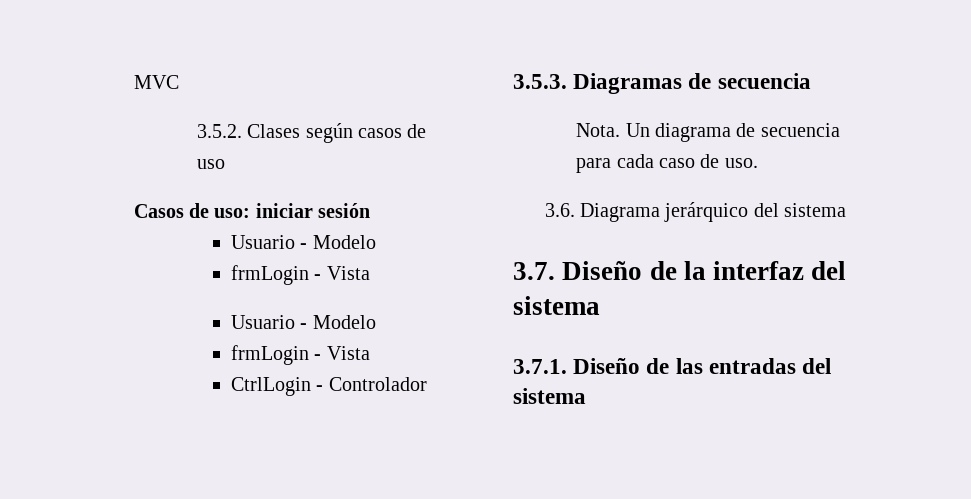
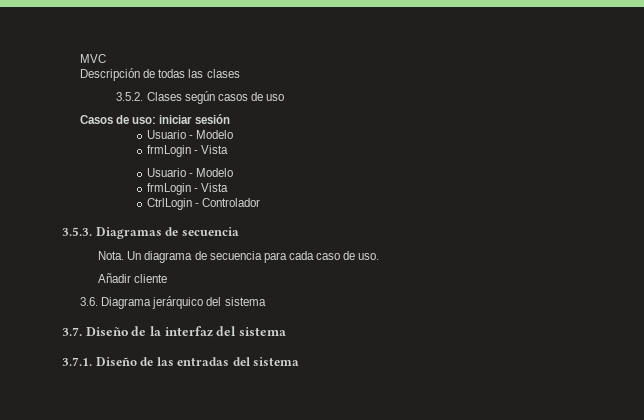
(179, 82) none -> [80,68,240,81] // Descripción de todas las clases
(758, 163) none -> [98,273,168,283] // Añadir cliente

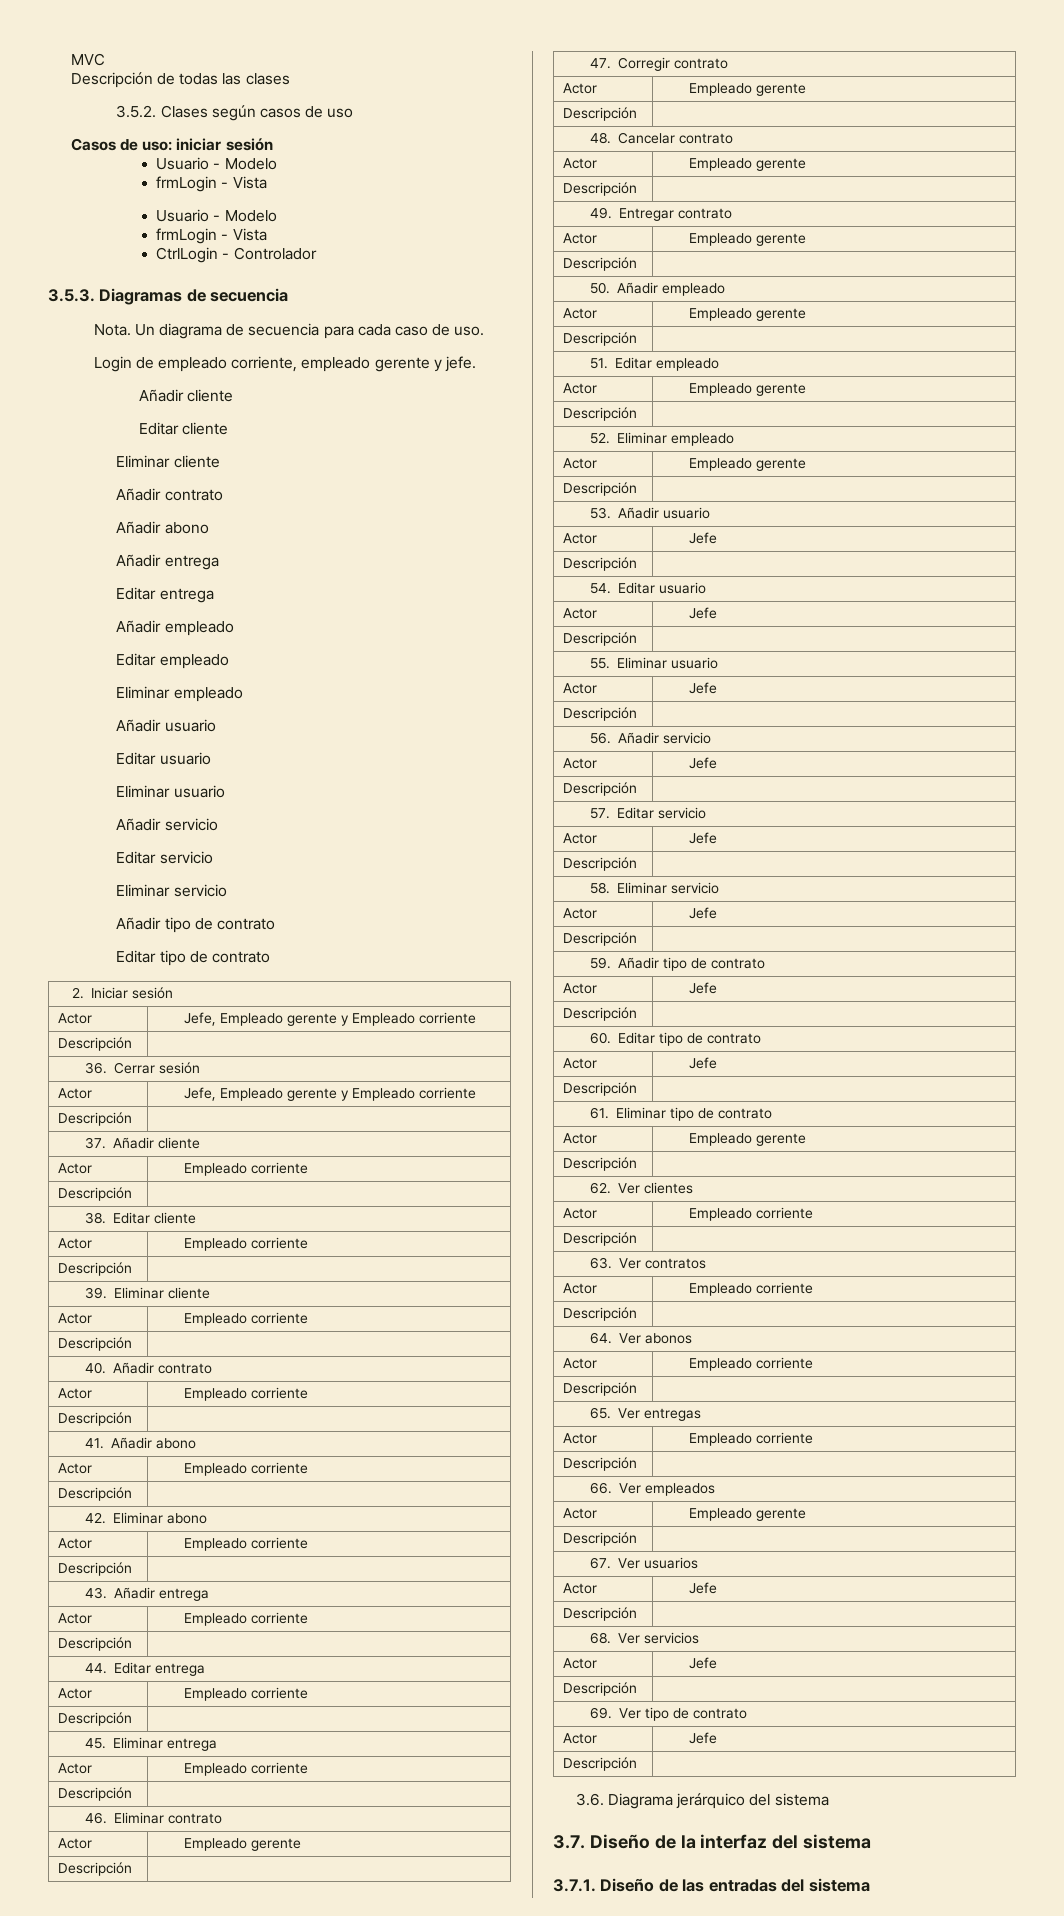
[98,273,168,283] Añadir cliente -> [93,356,476,372] [139,389,234,402] [139,422,229,435] [116,455,220,468] [116,488,223,501] [116,521,209,534] [116,554,219,570] [116,587,214,603] [116,620,234,636] [116,653,229,669] [116,686,243,702] [116,719,216,732] [116,752,211,765] [116,785,225,798] [116,818,218,831] [116,851,213,864] [116,884,227,897] [116,917,275,933] [116,950,270,966] [71,987,173,999] [57,1013,92,1024] [184,1012,477,1026] [57,1037,132,1051] [85,1062,201,1074] [57,1088,92,1099] [184,1087,477,1101] [57,1112,132,1126] [85,1137,201,1149] [57,1163,92,1174] [184,1162,309,1176] [57,1187,132,1201] [85,1212,197,1224] [57,1238,92,1249] [184,1237,309,1251] [57,1262,132,1276] [85,1287,211,1299] [57,1313,92,1324] [184,1312,309,1326] [57,1337,132,1351] [85,1362,213,1374] [57,1388,92,1399] [184,1387,309,1401] [57,1412,132,1426] [85,1437,197,1449] [57,1463,92,1474] [184,1462,309,1476] [57,1487,132,1501] [85,1512,208,1524] [57,1538,92,1549] [184,1537,309,1551] [57,1562,132,1576] [85,1587,210,1601] [57,1613,92,1624] [184,1612,309,1626] [57,1637,132,1651] [85,1662,206,1676] [57,1688,92,1699] [184,1687,309,1701] [57,1712,132,1726] [85,1737,218,1751] [57,1763,92,1774] [184,1762,309,1776] [57,1787,132,1801] [85,1812,223,1824] [57,1838,92,1849] [184,1838,302,1851] [57,1862,132,1876] [590,57,729,71] [562,83,597,94] [689,83,807,96] [562,107,637,121] [590,132,734,144] [562,158,597,169] [689,158,807,171] [562,182,637,196] [590,207,733,221] [562,233,597,244] [689,233,807,246] [562,257,637,271] [590,282,726,296] [562,308,597,319] [689,308,807,321] [562,332,637,346] [590,357,720,371] [562,383,597,394] [689,383,807,396] [562,407,637,421] [590,432,735,446] [562,458,597,469] [689,458,807,471] [562,482,637,496] [590,507,711,519] [562,533,597,544] [689,532,718,544] [562,557,637,571] [590,582,707,594] [562,608,597,619] [689,607,718,619] [562,632,637,646] [590,657,719,669] [562,683,597,694] [689,682,718,694] [562,707,637,721] [590,732,712,744] [562,758,597,769] [689,757,718,769] [562,782,637,796] [590,807,707,819] [562,833,597,844] [689,832,718,844] [562,857,637,871] [590,882,720,894] [562,908,597,919] [689,907,718,919] [562,932,637,946] [590,957,766,971] [562,983,597,994] [689,982,718,994] [562,1007,637,1021] [590,1032,762,1046] [562,1058,597,1069] [689,1057,718,1069] [562,1082,637,1096] [590,1107,773,1121] [562,1133,597,1144] [689,1133,807,1146] [562,1157,637,1171] [590,1182,694,1194] [562,1208,597,1219] [689,1207,814,1221] [562,1232,637,1246] [590,1257,707,1269] [562,1283,597,1294] [689,1282,814,1296] [562,1307,637,1321] [590,1332,693,1344] [562,1358,597,1369] [689,1357,814,1371] [562,1382,637,1396] [590,1407,702,1421] [562,1433,597,1444] [689,1432,814,1446] [562,1457,637,1471] [590,1482,716,1496] [562,1508,597,1519] [689,1508,807,1521] [562,1532,637,1546] [590,1557,699,1569] [562,1583,597,1594] [689,1582,718,1594] [562,1607,637,1621] [590,1632,700,1644] [562,1658,597,1669] [689,1657,718,1669] [562,1682,637,1696] [590,1707,748,1721] [562,1733,597,1744] [689,1732,718,1744] [562,1757,637,1771] Login de empleado corriente, empleado gerente y jefe. // Añadir cliente // Editar cliente // Eliminar cliente // Añadir contrato // Añadir abono // Añadir entrega // Editar entrega // Añadir empleado // Editar empleado // Eliminar empleado // Añadir usuario // Editar usuario // Eliminar usuario // Añadir servicio // Editar servicio // Eliminar servicio // Añadir tipo de contrato // Editar tipo de contrato // 2. Iniciar sesión // Actor | Jefe, Empleado gerente y Empleado corriente // Descripción | // 36. Cerrar sesión // Actor | Jefe, Empleado gerente y Empleado corriente // Descripción | // 37. Añadir cliente // Actor | Empleado corriente // Descripción | // 38. Editar cliente // Actor | Empleado corriente // Descripción | // 39. Eliminar cliente // Actor | Empleado corriente // Descripción | // 40. Añadir contrato // Actor | Empleado corriente // Descripción | // 41. Añadir abono // Actor | Empleado corriente // Descripción | // 42. Eliminar abono // Actor | Empleado corriente // Descripción | // 43. Añadir entrega // Actor | Empleado corriente // Descripción | // 44. Editar entrega // Actor | Empleado corriente // Descripción | // 45. Eliminar entrega // Actor | Empleado corriente // Descripción | // 46. Eliminar contrato // Actor | Empleado gerente // Descripción | // 47. Corregir contrato // Actor | Empleado gerente // Descripción | // 48. Cancelar contrato // Actor | Empleado gerente // Descripción | // 49. Entregar contrato // Actor | Empleado gerente // Descripción | // 50. Añadir empleado // Actor | Empleado gerente // Descripción | // 51. Editar empleado // Actor | Empleado gerente // Descripción | // 52. Eliminar empleado // Actor | Empleado gerente // Descripción | // 53. Añadir usuario // Actor | Jefe // Descripción | // 54. Editar usuario // Actor | Jefe // Descripción | // 55. Eliminar usuario // Actor | Jefe // Descripción | // 56. Añadir servicio // Actor | Jefe // Descripción | // 57. Editar servicio // Actor | Jefe // Descripción | // 58. Eliminar servicio // Actor | Jefe // Descripción | // 59. Añadir tipo de contrato // Actor | Jefe // Descripción | // 60. Editar tipo de contrato // Actor | Jefe // Descripción | // 61. Eliminar tipo de contrato // Actor | Empleado gerente // Descripción | // 62. Ver clientes // Actor | Empleado corriente // Descripción | // 63. Ver contratos // Actor | Empleado corriente // Descripción | // 64. Ver abonos // Actor | Empleado corriente // Descripción | // 65. Ver entregas // Actor | Empleado corriente // Descripción | // 66. Ver empleados // Actor | Empleado gerente // Descripción | // 67. Ver usuarios // Actor | Jefe // Descripción | // 68. Ver servicios // Actor | Jefe // Descripción | // 69. Ver tipo de contrato // Actor | Jefe // Descripción |

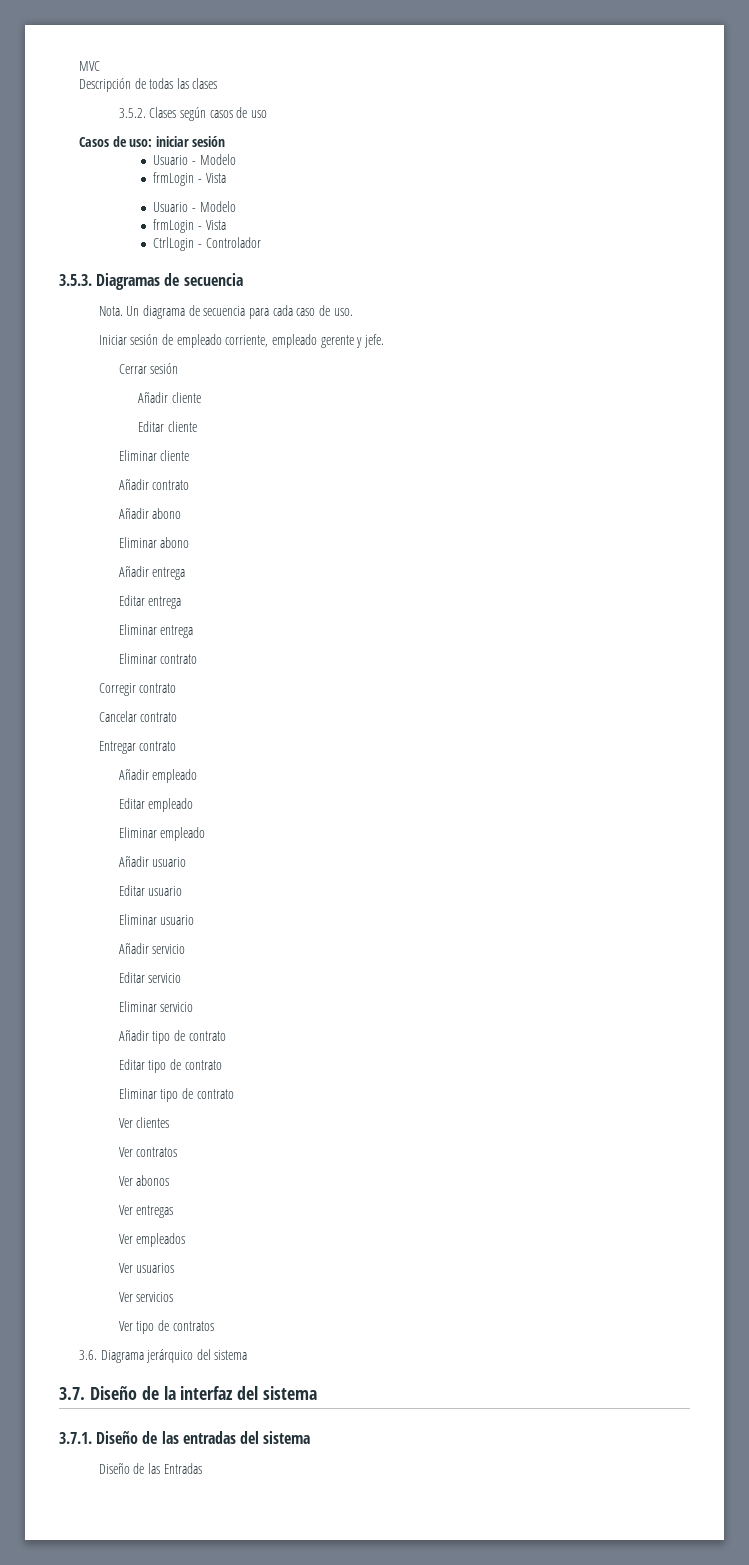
[93,356,132,372] Login -> [98,334,159,345] Iniciar sesión
(476, 364) none -> [118,363,179,374] // Cerrar sesión
(209, 528) none -> [118,537,190,548] // Eliminar abono
(214, 595) none -> [118,624,194,638] [118,653,198,664] [98,683,177,696] [98,711,178,722] [98,741,177,754] // Eliminar entrega // Eliminar contrato // Corregir contrato // Cancelar contrato // Entregar contrato
[71,987,173,999] [57,1013,92,1024] [184,1012,477,1026] [57,1037,132,1051] [85,1062,201,1074] [57,1088,92,1099] [184,1087,477,1101] [57,1112,132,1126] [85,1137,201,1149] [57,1163,92,1174] [184,1162,309,1176] [57,1187,132,1201] [85,1212,197,1224] [57,1238,92,1249] [184,1237,309,1251] [57,1262,132,1276] [85,1287,211,1299] [57,1313,92,1324] [184,1312,309,1326] [57,1337,132,1351] [85,1362,213,1374] [57,1388,92,1399] [184,1387,309,1401] [57,1412,132,1426] [85,1437,197,1449] [57,1463,92,1474] [184,1462,309,1476] [57,1487,132,1501] [85,1512,208,1524] [57,1538,92,1549] [184,1537,309,1551] [57,1562,132,1576] [85,1587,210,1601] [57,1613,92,1624] [184,1612,309,1626] [57,1637,132,1651] [85,1662,206,1676] [57,1688,92,1699] [184,1687,309,1701] [57,1712,132,1726] [85,1737,218,1751] [57,1763,92,1774] [184,1762,309,1776] [57,1787,132,1801] [85,1812,223,1824] [57,1838,92,1849] [184,1838,302,1851] [57,1862,132,1876] [590,57,729,71] [562,83,597,94] [689,83,807,96] [562,107,637,121] [590,132,734,144] [562,158,597,169] [689,158,807,171] [562,182,637,196] [590,207,733,221] [562,233,597,244] [689,233,807,246] [562,257,637,271] [590,282,726,296] [562,308,597,319] [689,308,807,321] [562,332,637,346] [590,357,720,371] [562,383,597,394] [689,383,807,396] [562,407,637,421] [590,432,735,446] [562,458,597,469] [689,458,807,471] [562,482,637,496] [590,507,711,519] [562,533,597,544] [689,532,718,544] [562,557,637,571] [590,582,707,594] [562,608,597,619] [689,607,718,619] [562,632,637,646] [590,657,719,669] [562,683,597,694] [689,682,718,694] [562,707,637,721] [590,732,712,744] [562,758,597,769] [689,757,718,769] [562,782,637,796] [590,807,707,819] [562,833,597,844] [689,832,718,844] [562,857,637,871] [590,882,720,894] [562,908,597,919] [689,907,718,919] [562,932,637,946] [590,957,766,971] [562,983,597,994] [689,982,718,994] [562,1007,637,1021] [590,1032,762,1046] [562,1058,597,1069] [689,1057,718,1069] [562,1082,637,1096] [590,1107,773,1121] [562,1133,597,1144] [689,1133,807,1146] [562,1157,637,1171] [590,1182,694,1194] [562,1208,597,1219] [689,1207,814,1221] [562,1232,637,1246] [590,1257,707,1269] [562,1283,597,1294] [689,1282,814,1296] [562,1307,637,1321] [590,1332,693,1344] [562,1358,597,1369] [689,1357,814,1371] [562,1382,637,1396] [590,1407,702,1421] [562,1433,597,1444] [689,1432,814,1446] [562,1457,637,1471] [590,1482,716,1496] [562,1508,597,1519] [689,1508,807,1521] [562,1532,637,1546] [590,1557,699,1569] [562,1583,597,1594] [689,1582,718,1594] [562,1607,637,1621] [590,1632,700,1644] [562,1658,597,1669] [689,1657,718,1669] [562,1682,637,1696] [590,1707,748,1721] [562,1733,597,1744] [689,1732,718,1744] [562,1757,637,1771] // 2. Iniciar sesión // Actor | Jefe, Empleado gerente y Empleado corriente // Descripción | // 36. Cerrar sesión // Actor | Jefe, Empleado gerente y Empleado corriente // Descripción | // 37. Añadir cliente // Actor | Empleado corriente // Descripción | // 38. Editar cliente // Actor | Empleado corriente // Descripción | // 39. Eliminar cliente // Actor | Empleado corriente // Descripción | // 40. Añadir contrato // Actor | Empleado corriente // Descripción | // 41. Añadir abono // Actor | Empleado corriente // Descripción | // 42. Eliminar abono // Actor | Empleado corriente // Descripción | // 43. Añadir entrega // Actor | Empleado corriente // Descripción | // 44. Editar entrega // Actor | Empleado corriente // Descripción | // 45. Eliminar entrega // Actor | Empleado corriente // Descripción | // 46. Eliminar contrato // Actor | Empleado gerente // Descripción | // 47. Corregir contrato // Actor | Empleado gerente // Descripción | // 48. Cancelar contrato // Actor | Empleado gerente // Descripción | // 49. Entregar contrato // Actor | Empleado gerente // Descripción | // 50. Añadir empleado // Actor | Empleado gerente // Descripción | // 51. Editar empleado // Actor | Empleado gerente // Descripción | // 52. Eliminar empleado // Actor | Empleado gerente // Descripción | // 53. Añadir usuario // Actor | Jefe // Descripción | // 54. Editar usuario // Actor | Jefe // Descripción | // 55. Eliminar usuario // Actor | Jefe // Descripción | // 56. Añadir servicio // Actor | Jefe // Descripción | // 57. Editar servicio // Actor | Jefe // Descripción | // 58. Eliminar servicio // Actor | Jefe // Descripción | // 59. Añadir tipo de contrato // Actor | Jefe // Descripción | // 60. Editar tipo de contrato // Actor | Jefe // Descripción | // 61. Eliminar tipo de contrato // Actor | Empleado gerente // Descripción | // 62. Ver clientes // Actor | Empleado corriente // Descripción | // 63. Ver contratos // Actor | Empleado corriente // Descripción | // 64. Ver abonos // Actor | Empleado corriente // Descripción | // 65. Ver entregas // Actor | Empleado corriente // Descripción | // 66. Ver empleados // Actor | Empleado gerente // Descripción | // 67. Ver usuarios // Actor | Jefe // Descripción | // 68. Ver servicios // Actor | Jefe // Descripción | // 69. Ver tipo de contrato // Actor | Jefe // Descripción | -> [118,1088,234,1102] [118,1117,170,1128] [118,1147,178,1157] [118,1175,170,1186] [118,1205,174,1218] [118,1233,186,1247] [118,1263,175,1273] [118,1292,174,1302] [118,1320,214,1334] // Eliminar tipo de contrato // Ver clientes // Ver contratos // Ver abonos // Ver entregas // Ver empleados // Ver usuarios // Ver servicios // Ver tipo de contratos
(870, 1885) none -> [98,1462,202,1474] // Diseño de las Entradas

